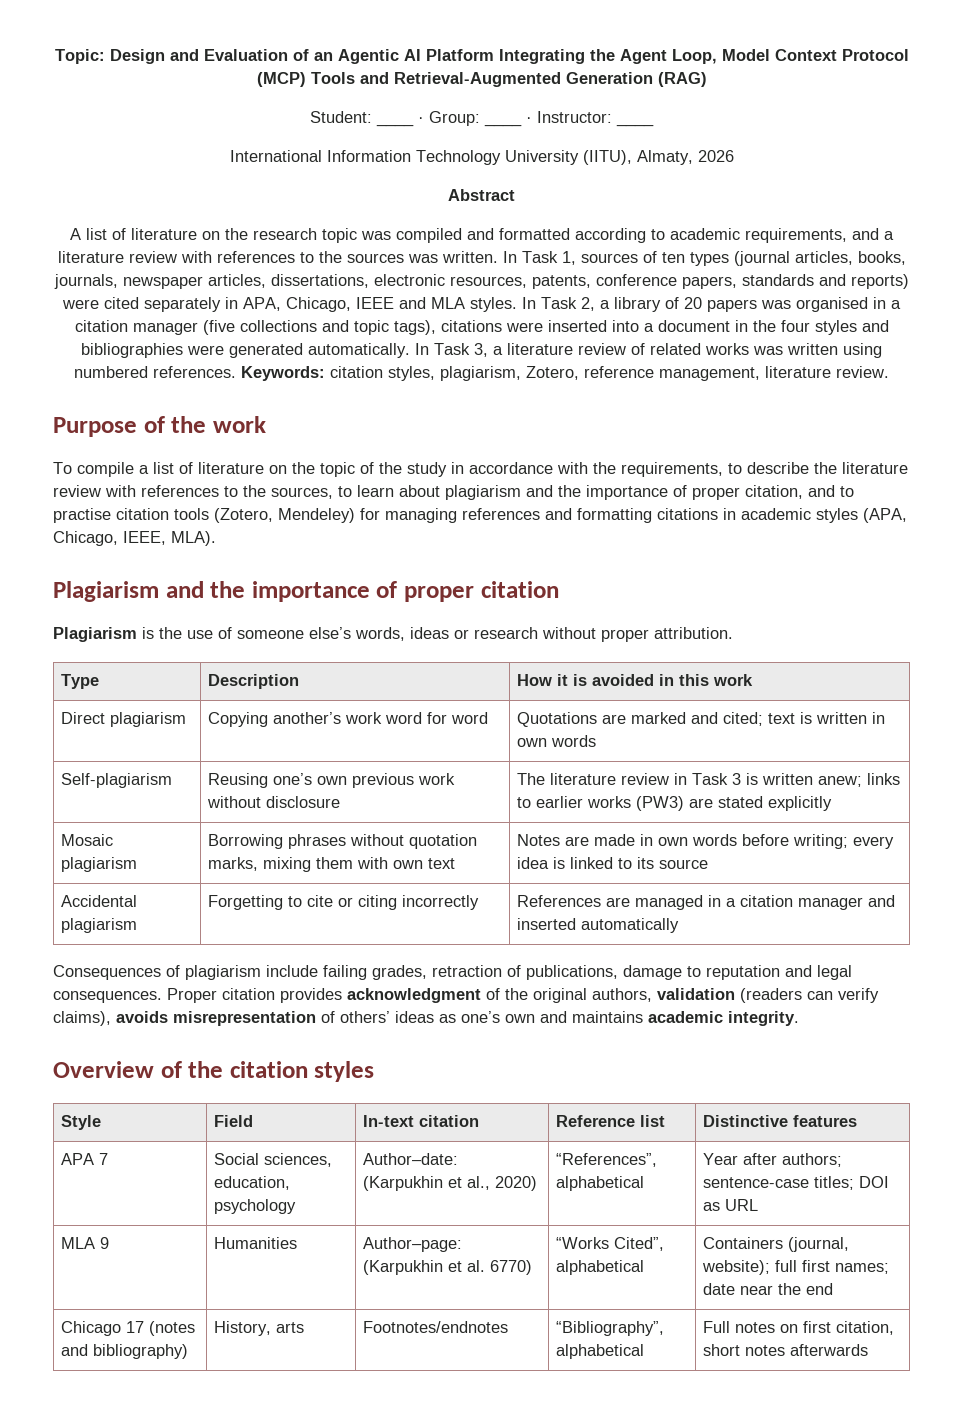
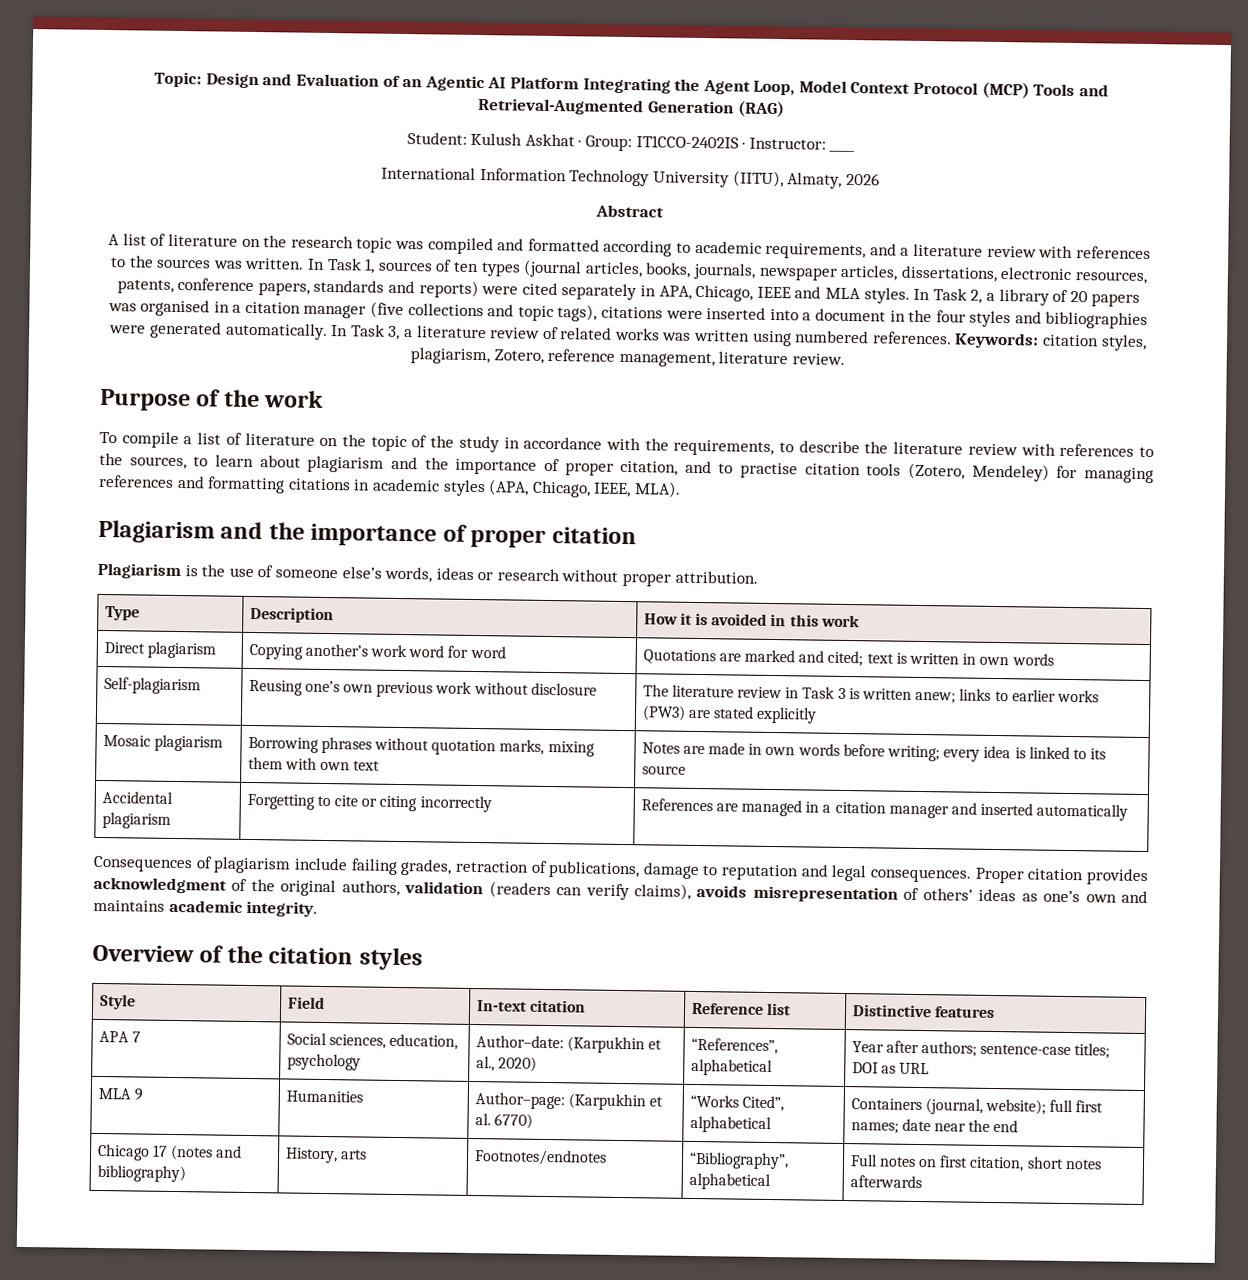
[376,123,414,127] ____ -> [470,132,575,147] Kulush Askhat
[484,123,522,127] ____ -> [635,135,739,149] IT1CCO-2402IS

